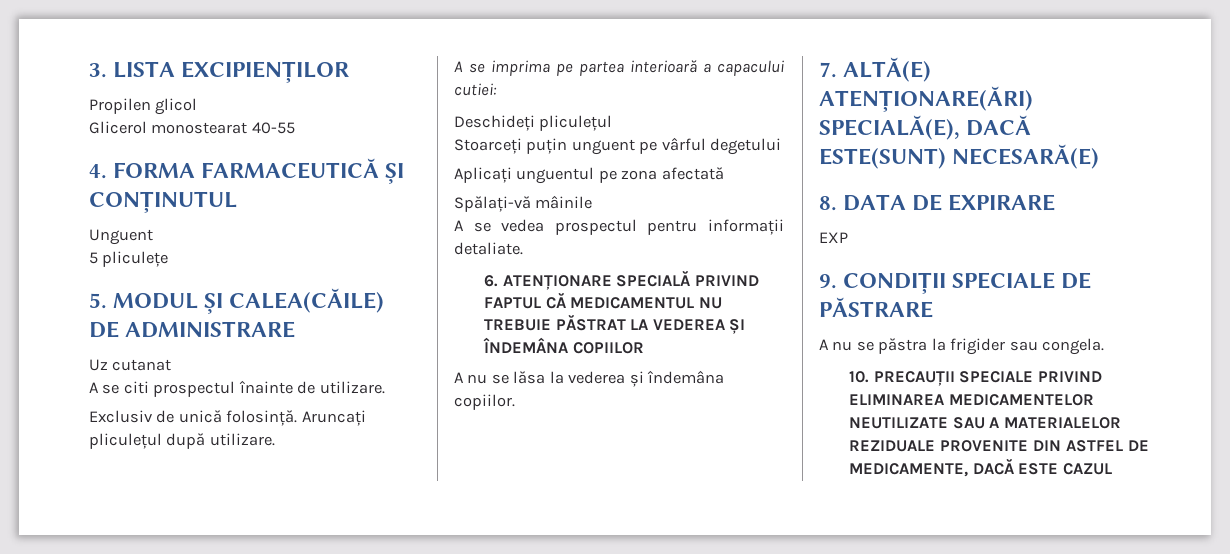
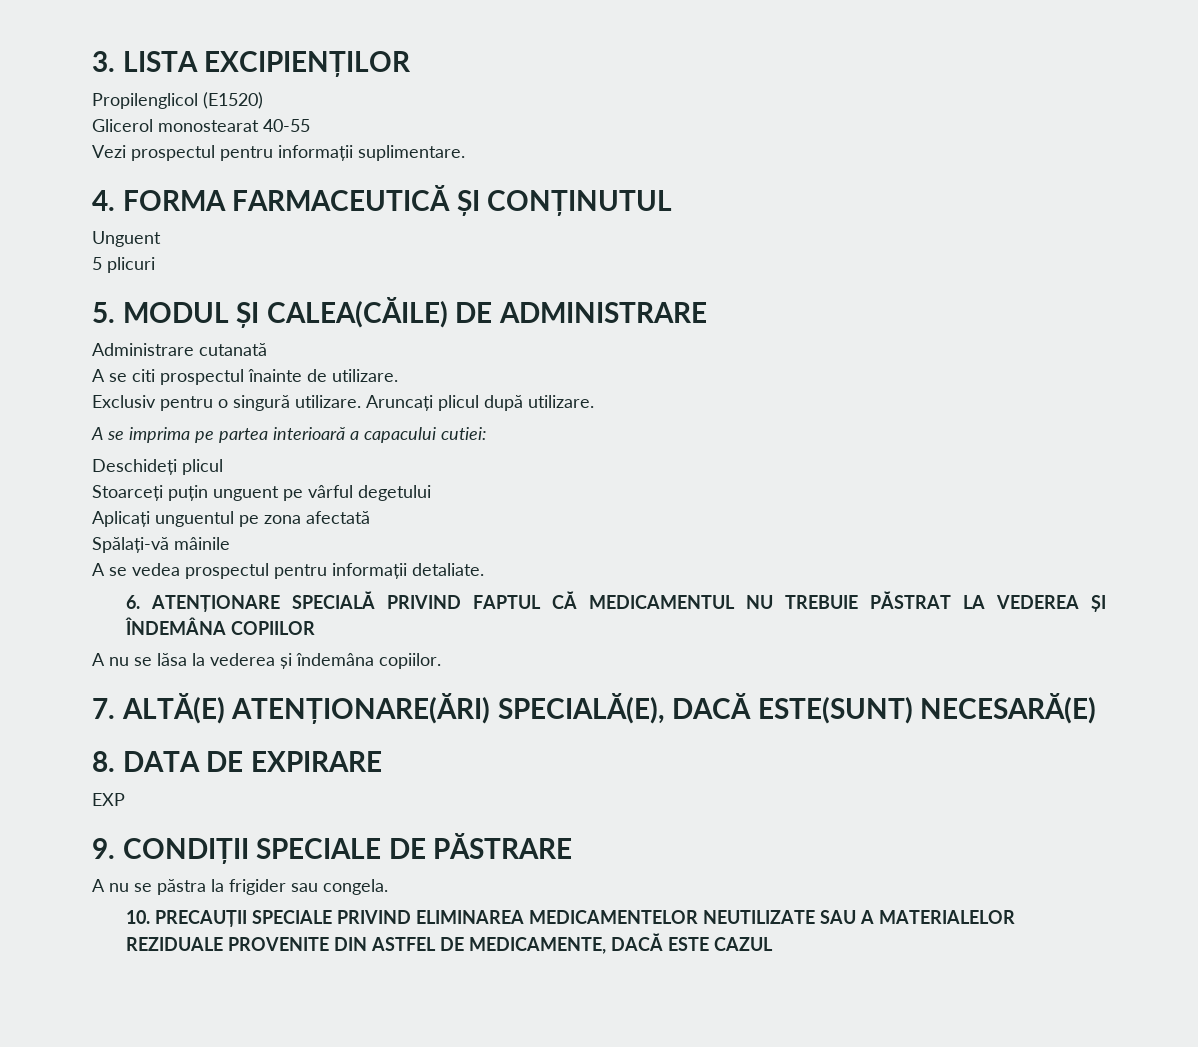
[89,98,198,115] Propilen glicol -> [92,92,263,109] Propilenglicol (E1520)
(295, 128) none -> [92,145,465,161] // Vezi prospectul pentru informații suplimentare.
[102,251,169,267] pliculețe -> [107,257,155,273] plicuri
[89,359,172,371] Uz cutanat -> [92,343,267,356] Administrare cutanată
[156,410,366,426] [89,433,162,449] de unică folosință. Aruncați pliculețul -> [160,395,479,411] pentru o singură utilizare. Aruncați plicul
[539,115,613,131] pliculețul -> [182,459,223,475] plicul

